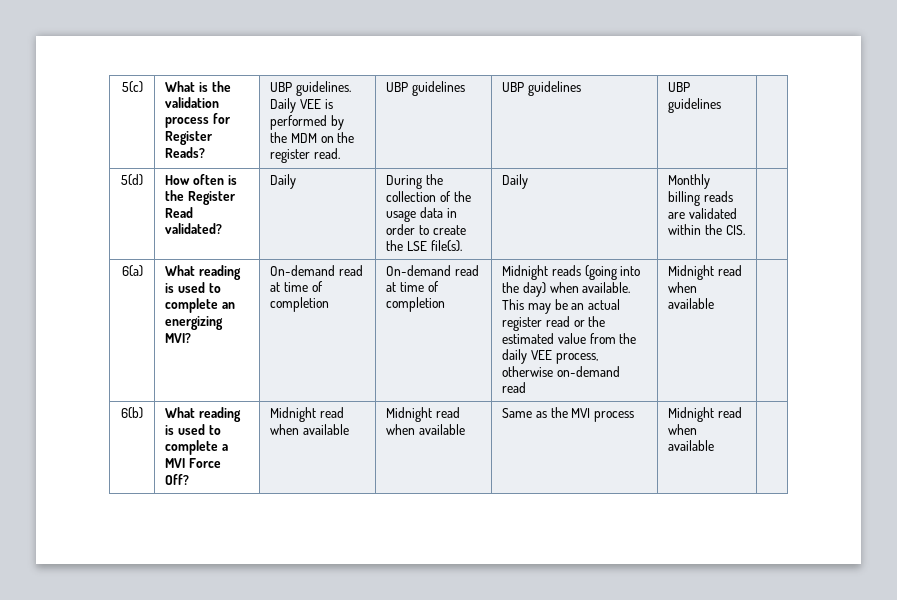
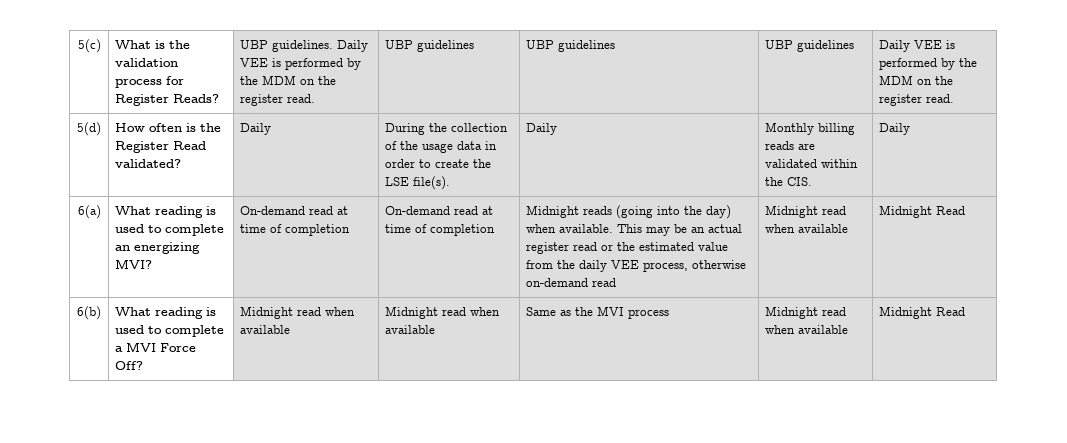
(722, 105) none -> [879,40,956,52] [879,58,978,70] [879,75,954,85] [879,94,955,106] Daily VEE is performed by the MDM on the register read.
(745, 230) none -> [879,123,911,135] Daily
(715, 303) none -> [879,205,966,218] Midnight Read
(715, 445) none -> [879,306,966,319] Midnight Read

